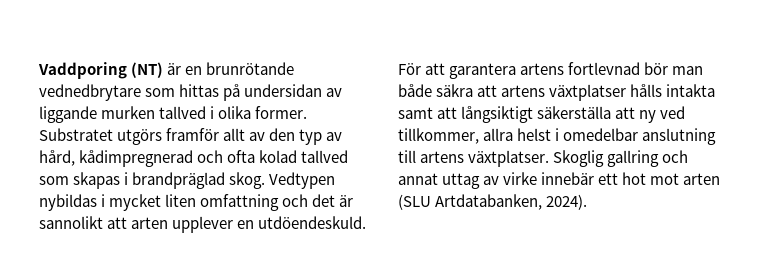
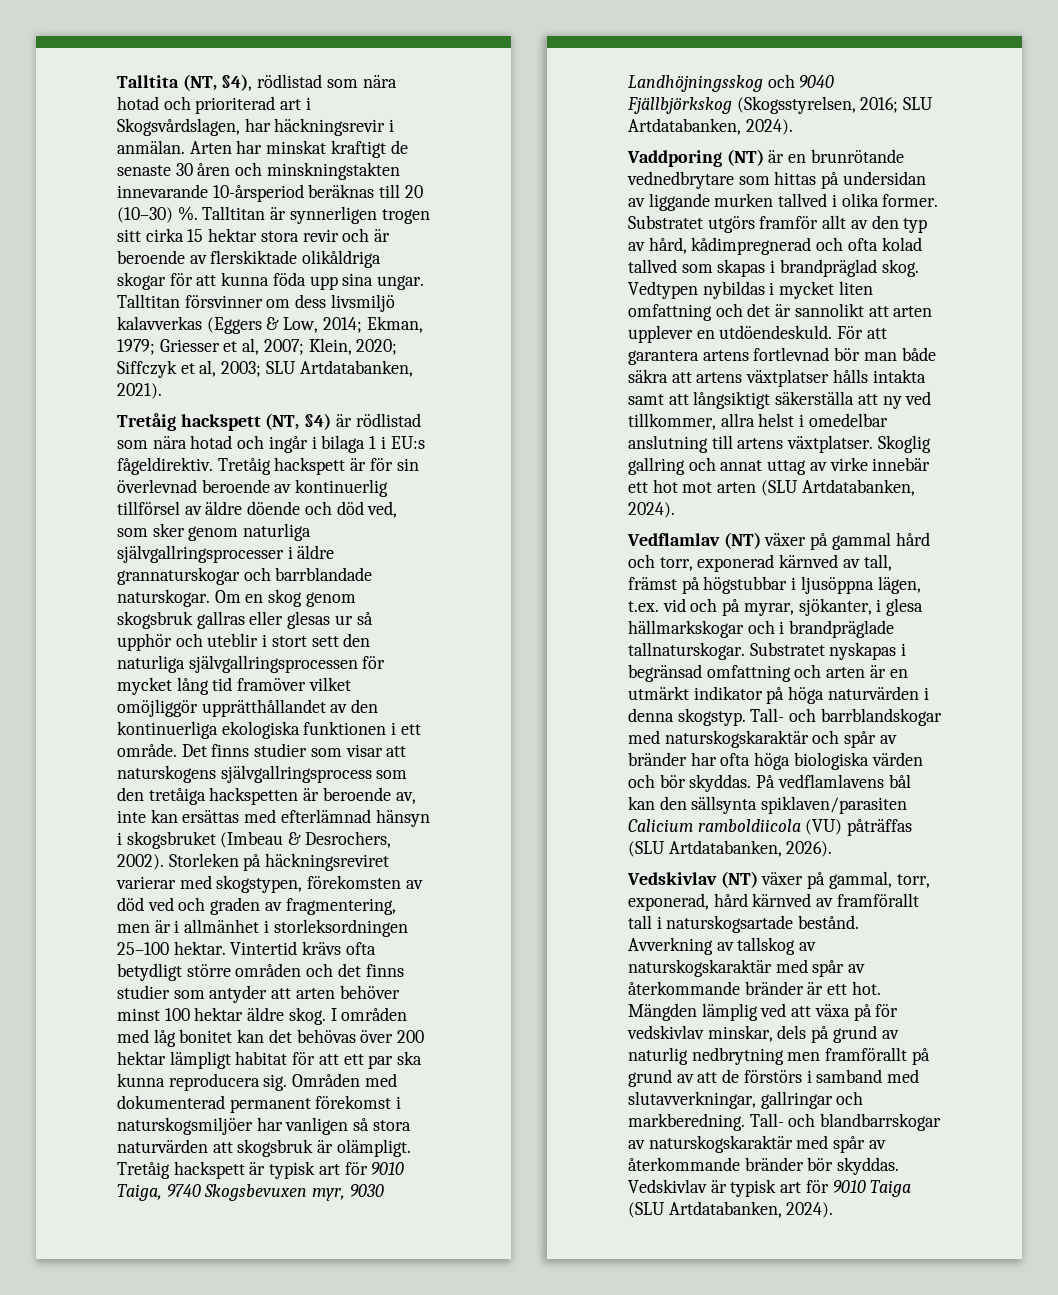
(38, 70) none -> [117,74,397,91] [117,96,311,114] [117,118,395,136] [117,140,408,158] [117,162,400,180] [117,184,423,202] [117,206,430,224] [117,228,391,242] [117,250,382,268] [117,272,425,290] [117,294,395,312] [117,316,423,334] [117,338,398,355] [117,360,413,378] [117,383,162,399] [117,413,421,431] [117,435,425,453] [117,457,419,475] [117,479,389,497] [117,501,398,518] [117,523,312,541] [117,545,335,563] [117,567,373,585] [117,589,356,607] [117,611,373,629] [117,633,371,651] [117,655,386,673] [117,677,351,695] [117,699,379,717] [117,721,421,739] [117,743,407,757] [117,765,408,783] [117,787,416,805] [117,809,430,827] [117,831,391,849] [117,853,390,871] [116,875,423,893] [117,897,396,915] [117,919,408,937] [117,941,376,955] [117,963,404,981] [117,985,400,1003] [117,1007,408,1025] [117,1029,425,1047] [117,1051,423,1069] [117,1073,397,1091] [117,1095,402,1113] [117,1117,411,1135] [117,1139,411,1157] [117,1161,405,1179] [117,1184,384,1201] [628,74,835,92] [627,96,934,114] [628,118,793,135] Talltita (NT, §4), rödlistad som nära hotad och prioriterad art i Skogsvårdslagen, har häckningsrevir i anmälan. Arten har minskat kraftigt de senaste 30 åren och minskningstakten innevarande 10-årsperiod beräknas till 20 (10–30) %. Talltitan är synnerligen trogen sitt cirka 15 hektar stora revir och är beroende av flerskiktade olikåldriga skogar för att kunna föda upp sina ungar. Talltitan försvinner om dess livsmiljö kalavverkas (Eggers & Low, 2014; Ekman, 1979; Griesser et al, 2007; Klein, 2020; Siffczyk et al, 2003; SLU Artdatabanken, 2021). // Tretåig hackspett (NT, §4) är rödlistad som nära hotad och ingår i bilaga 1 i EU:s fågeldirektiv. Tretåig hackspett är för sin överlevnad beroende av kontinuerlig tillförsel av äldre döende och död ved, som sker genom naturliga självgallringsprocesser i äldre grannaturskogar och barrblandade naturskogar. Om en skog genom skogsbruk gallras eller glesas ur så upphör och uteblir i stort sett den naturliga självgallringsprocessen för mycket lång tid framöver vilket omöjliggör upprätthållandet av den kontinuerliga ekologiska funktionen i ett område. Det finns studier som visar att naturskogens självgallringsprocess som den tretåiga hackspetten är beroende av, inte kan ersättas med efterlämnad hänsyn i skogsbruket (Imbeau & Desrochers, 2002). Storleken på häckningsreviret varierar med skogstypen, förekomsten av död ved och graden av fragmentering, men är i allmänhet i storleksordningen 25–100 hektar. Vintertid krävs ofta betydligt större områden och det finns studier som antyder att arten behöver minst 100 hektar äldre skog. I områden med låg bonitet kan det behövas över 200 hektar lämpligt habitat för att ett par ska kunna reproducera sig. Områden med dokumenterad permanent förekomst i naturskogsmiljöer har vanligen så stora naturvärden att skogsbruk är olämpligt. Tretåig hackspett är typisk art för 9010 Taiga, 9740 Skogsbevuxen myr, 9030 Landhöjningsskog och 9040 Fjällbjörkskog (Skogsstyrelsen, 2016; SLU Artdatabanken, 2024). //
(588, 202) none -> [627,532,930,550] [628,554,892,572] [628,576,921,594] [628,598,924,616] [628,620,895,638] [628,642,907,660] [628,664,908,682] [628,686,929,704] [628,708,942,726] [628,730,897,748] [628,752,923,770] [628,774,911,792] [628,796,908,814] [628,819,913,836] [628,840,833,857] [627,871,930,889] [628,893,919,911] [628,915,860,933] [628,937,817,955] [628,959,866,977] [628,981,881,995] [628,1003,899,1021] [627,1025,899,1043] [628,1047,930,1065] [628,1069,920,1087] [628,1091,864,1109] [628,1113,942,1131] [628,1135,886,1153] [628,1157,900,1175] [628,1179,912,1197] [628,1201,834,1218] // Vedflamlav (NT) växer på gammal hård och torr, exponerad kärnved av tall, främst på högstubbar i ljusöppna lägen, t.ex. vid och på myrar, sjökanter, i glesa hällmarkskogar och i brandpräglade tallnaturskogar. Substratet nyskapas i begränsad omfattning och arten är en utmärkt indikator på höga naturvärden i denna skogstyp. Tall- och barrblandskogar med naturskogskaraktär och spår av bränder har ofta höga biologiska värden och bör skyddas. På vedflamlavens bål kan den sällsynta spiklaven/parasiten Calicium ramboldiicola (VU) påträffas (SLU Artdatabanken, 2026). // Vedskivlav (NT) växer på gammal, torr, exponerad, hård kärnved av framförallt tall i naturskogsartade bestånd. Avverkning av tallskog av naturskogskaraktär med spår av återkommande bränder är ett hot. Mängden lämplig ved att växa på för vedskivlav minskar, dels på grund av naturlig nedbrytning men framförallt på grund av att de förstörs i samband med slutavverkningar, gallringar och markberedning. Tall- och blandbarrskogar av naturskogskaraktär med spår av återkommande bränder bör skyddas. Vedskivlav är typisk art för 9010 Taiga (SLU Artdatabanken, 2024).

